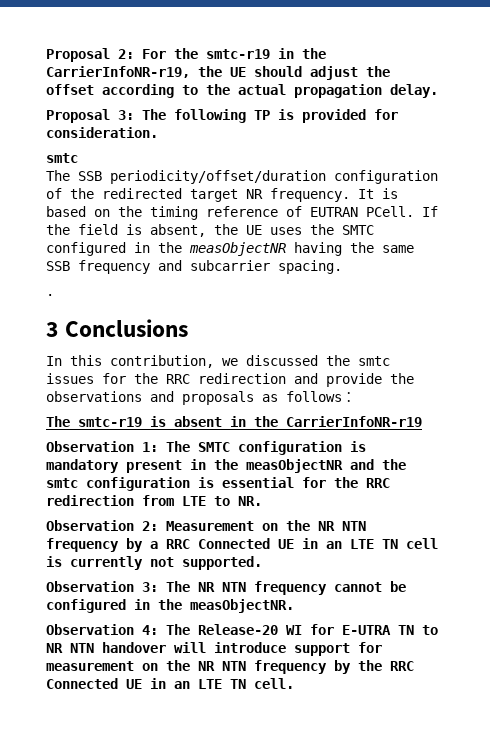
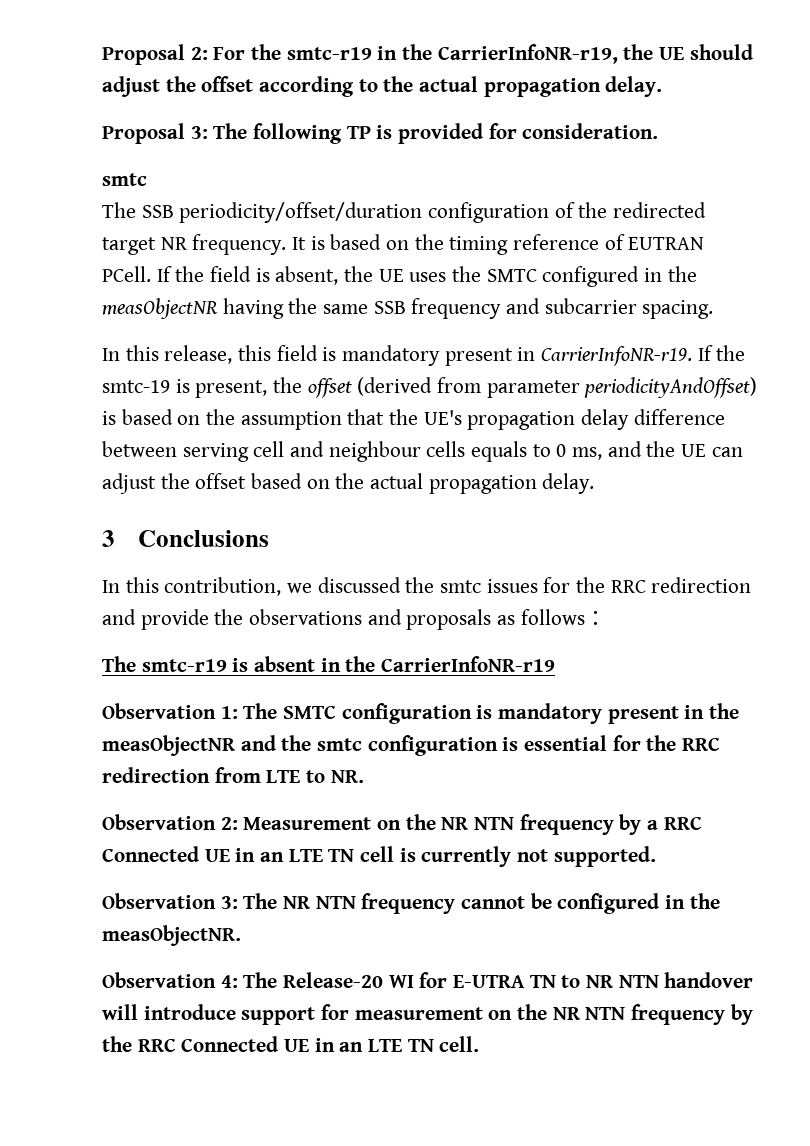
[46,294,54,296] . -> [102,345,746,366] [102,377,758,398] [102,409,725,430] [102,441,743,462] [102,473,595,494] In this release, this field is mandatory present in CarrierInfoNR-r19. If the smtc-19 is present, the offset (derived from parameter periodicityAndOffset) is based on the assumption that the UE's propagation delay difference between serving cell and neighbour cells equals to 0 ms, and the UE can adjust the offset based on the actual propagation delay.

